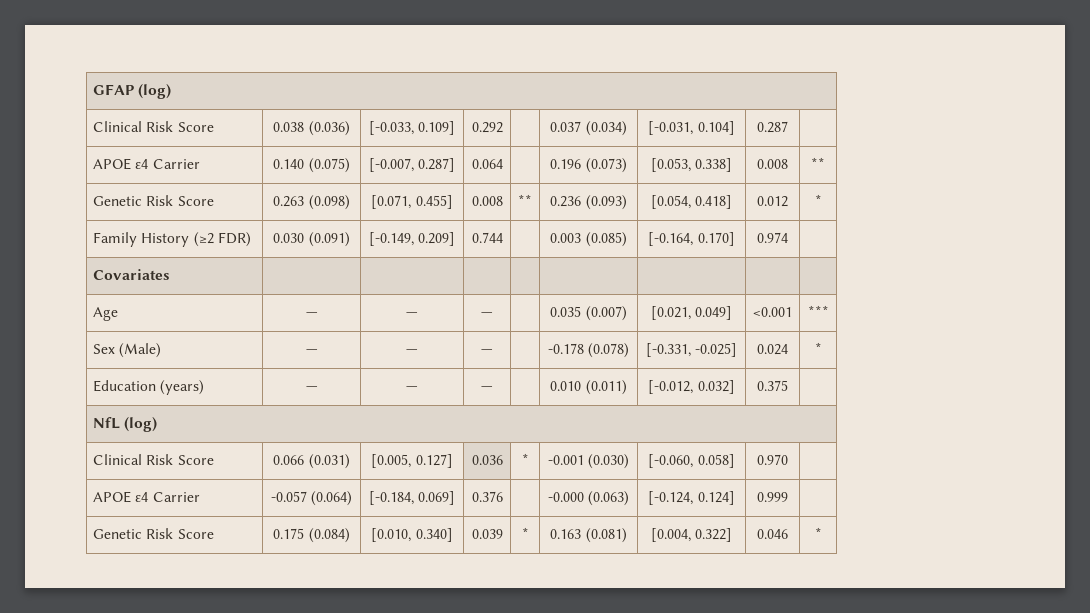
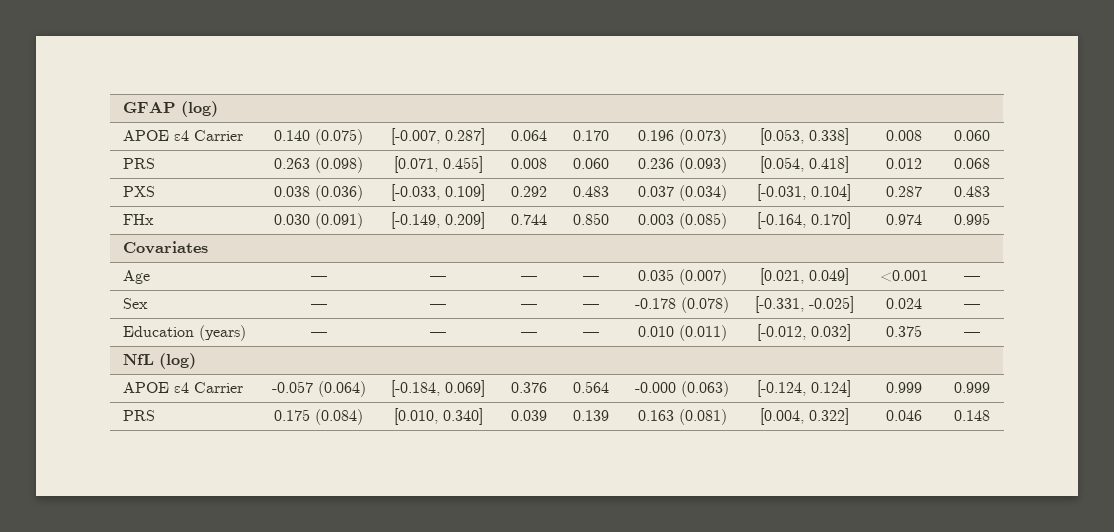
[93,121,214,132] [273,121,350,136] [368,121,456,135] [471,122,503,133] [550,121,627,136] [648,121,735,135] [757,121,788,133] // Clinical Risk Score | 0.038 (0.036) | [-0.033, 0.109] | 0.292 | | 0.037 (0.034) | [-0.031, 0.104] | 0.287 | -> (218, 109) none
(503, 164) none -> [573,130,609,141] 0.170
[811,157,825,169] [93,195,214,206] ** // Genetic Risk Score -> [954,130,990,141] [122,158,155,169] 0.060 // PRS
[518,194,532,206] ** -> [573,158,609,169] 0.060
[814,194,822,206] [93,232,251,247] * // Family History (≥2 FDR) -> [954,158,990,169] [122,186,155,197] [274,185,363,201] [391,184,485,201] [510,186,547,197] [573,186,609,197] [637,185,727,201] [757,184,851,201] [885,186,922,197] [954,186,990,197] [122,214,154,225] 0.068 // PXS | 0.038 (0.036) | [-0.033, 0.109] | 0.292 | 0.483 | 0.037 (0.034) | [-0.031, 0.104] | 0.287 | 0.483 // FHx
(503, 237) none -> [573,213,609,225] 0.850
(788, 237) none -> [954,213,990,225] 0.995
(493, 314) none -> [583,276,599,281] —
[807,305,829,317] *** -> [964,276,980,281] —
[119,343,162,358] [305,349,318,354] [406,349,418,354] [481,349,493,354] (Male) | — | — | — | -> [310,304,327,309] [430,304,446,309] [520,304,537,309] [583,304,599,309] | — | — | — | —
[814,342,822,354] * -> [964,304,980,309] —
(493, 388) none -> [583,332,599,337] —
(788, 385) none -> [964,332,980,337] —
[93,454,214,465] [273,454,350,469] [371,454,453,468] [471,455,503,465] [521,453,529,465] [547,454,630,469] [648,454,735,468] [757,454,788,465] // Clinical Risk Score | 0.066 (0.031) | [0.005, 0.127] | 0.036 | * | -0.001 (0.030) | [-0.060, 0.058] | 0.970 | -> (196, 361) none
(503, 496) none -> [573,381,609,393] 0.564
[93,528,214,539] // Genetic Risk Score -> [954,382,990,393] [122,410,155,421] 0.999 // PRS
[521,527,529,539] * -> [573,410,609,421] 0.139
[814,527,822,539] * -> [954,410,990,421] 0.148

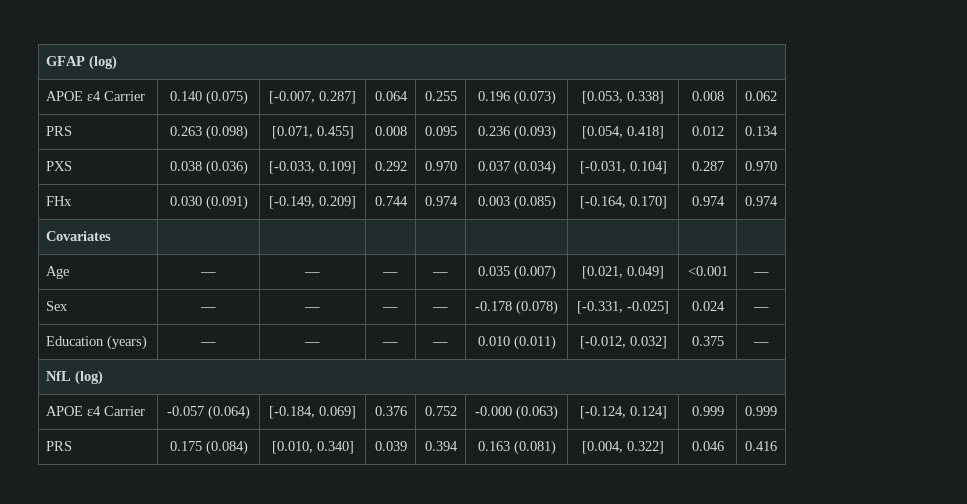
[573,130,609,141] 0.170 -> [424,91,457,101] 0.255
[954,130,990,141] 0.060 -> [745,91,777,101] 0.062
[573,158,609,169] 0.060 -> [424,126,457,136] 0.095
[954,158,990,169] 0.068 -> [745,126,778,136] 0.134
[573,186,609,197] 0.483 -> [424,161,457,171] 0.970
[954,186,990,197] 0.483 -> [745,161,777,171] 0.970
[573,213,609,225] 0.850 -> [424,196,458,206] 0.974
[954,213,990,225] 0.995 -> [745,196,778,206] 0.974
[573,381,609,393] 0.564 -> [424,406,457,416] 0.752
[573,410,609,421] 0.139 -> [424,441,458,451] 0.394
[954,410,990,421] 0.148 -> [745,441,777,451] 0.416

